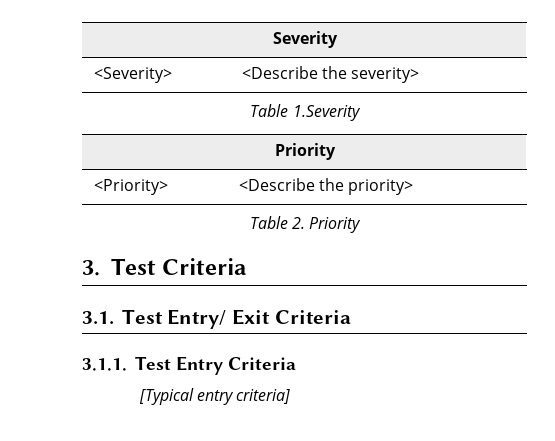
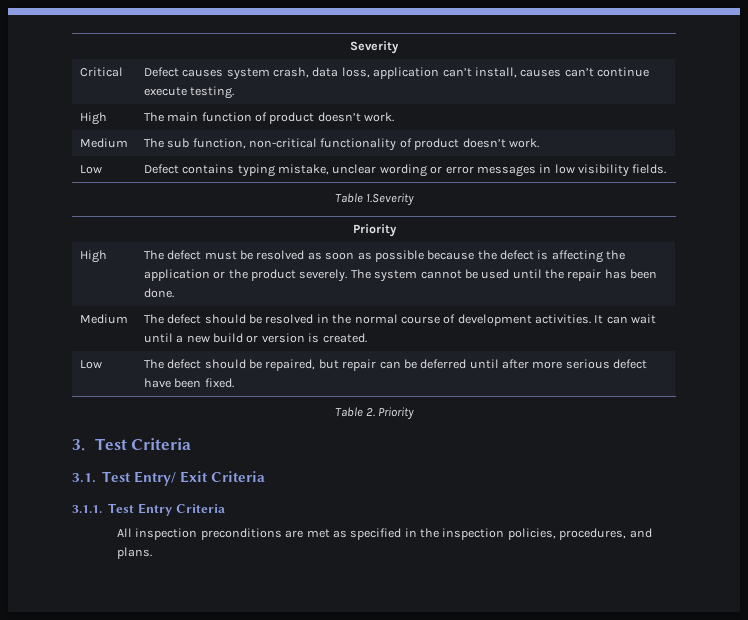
[93,67,172,83] [241,66,420,83] [250,104,361,121] [274,143,336,160] [93,179,168,195] [238,178,414,195] <Severity> | <Describe the severity> // Table 1.Severity // Priority // <Priority> | <Describe the priority> -> [79,67,123,77] [143,67,649,80] [143,86,235,99] [79,112,107,125] [143,112,395,124] [79,138,128,148] [143,138,539,151] [79,165,102,174] [143,164,667,177] [334,193,415,206] [352,224,397,237] [79,250,107,263] [143,250,626,263] [143,269,658,282] [143,288,174,298] [79,314,128,324] [143,314,657,326] [143,333,367,343] [79,360,102,369] [143,359,648,371] [143,378,234,388] Critical | Defect causes system crash, data loss, application can’t install, causes can’t continue execute testing. // High | The main function of product doesn’t work. // Medium | The sub function, non-critical functionality of product doesn’t work. // Low | Defect contains typing mistake, unclear wording or error messages in low visibility fields. // Table 1.Severity // Priority // High | The defect must be resolved as soon as possible because the defect is affecting the application or the product severely. The system cannot be used until the repair has been done. // Medium | The defect should be resolved in the normal course of development activities. It can wait until a new build or version is created. // Low | The defect should be repaired, but repair can be deferred until after more serious defect have been fixed.
[138,388,291,405] [Typical entry criteria] -> [117,528,652,540] [117,547,153,559] All inspection preconditions are met as specified in the inspection policies, procedures, and plans.

